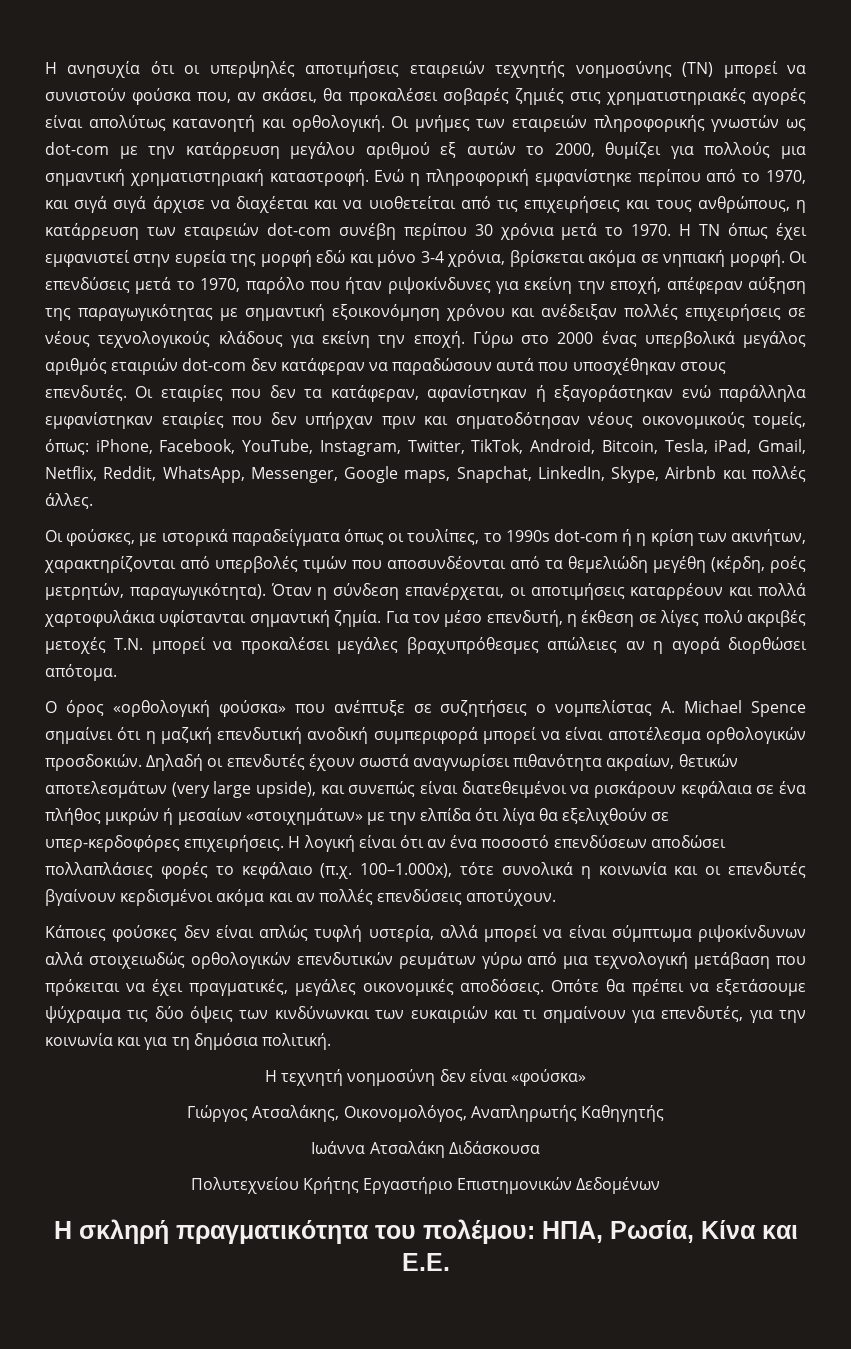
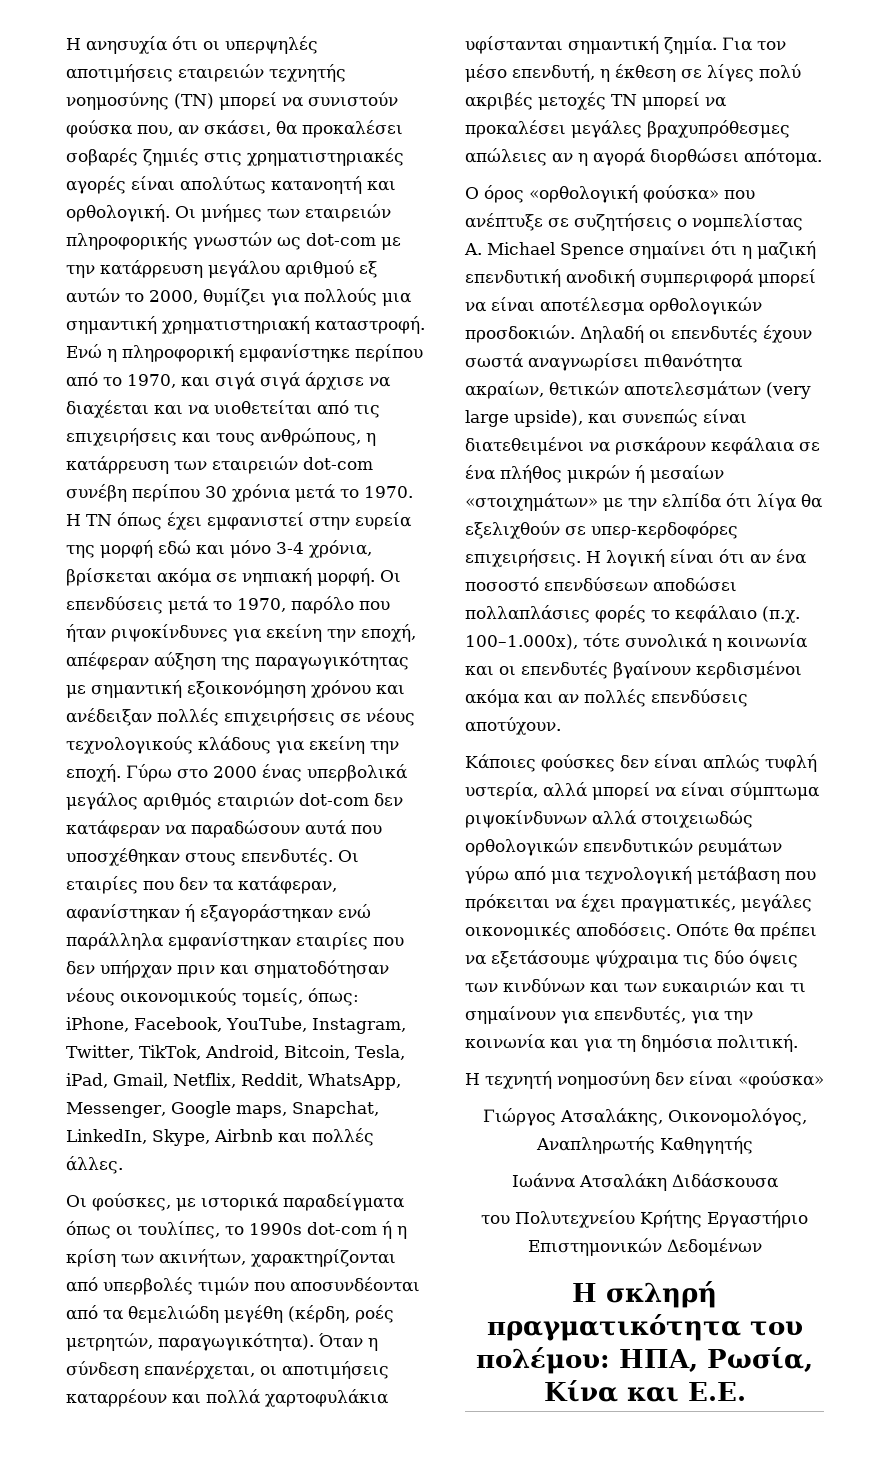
[114,638,144,650] Τ.Ν. -> [611,94,637,106] ΤΝ
[274,1006,370,1019] κινδύνωνκαι -> [503,978,619,993] κινδύνων και
(540, 1147) none -> [481,1215,510,1225] του

